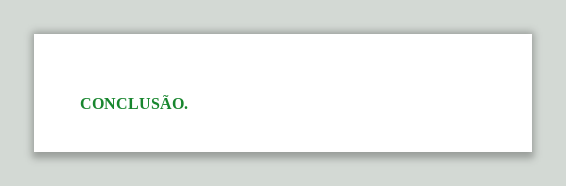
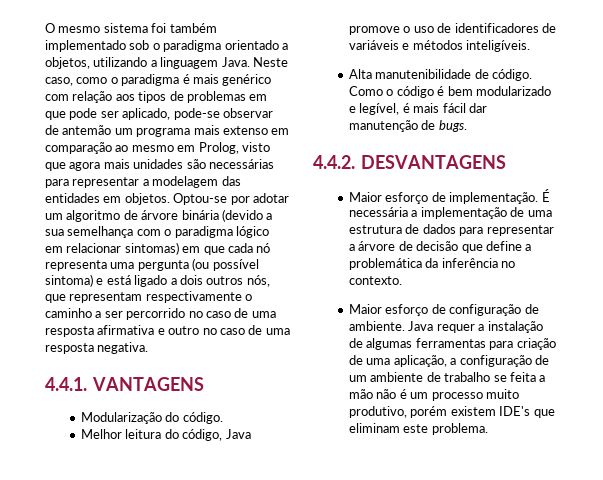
[80,95,188,109] CONCLUSÃO. -> [45,23,217,33] [45,40,288,52] [45,57,288,69] [45,74,272,86] [45,91,268,103] [45,108,273,120] [45,125,290,137] [45,142,270,154] [45,159,274,171] [45,176,241,188] [45,193,289,205] [45,209,273,222] [45,226,269,238] [45,242,271,255] [45,258,259,271] [45,274,270,287] [45,291,253,303] [45,308,276,320] [45,325,290,337] [45,342,149,354] [45,377,205,391] [81,412,223,424] [81,429,251,441] [349,23,556,35] [349,40,531,52] [349,69,533,81] [349,86,551,98] [349,103,487,115] [349,120,467,132] [313,155,507,169] [349,189,550,204] [349,207,552,219] [349,224,554,236] [349,241,532,253] [349,258,516,270] [349,276,403,285] [349,304,539,316] [349,321,543,333] [349,338,556,350] [349,355,549,367] [349,372,546,382] [349,389,519,401] [349,406,555,418] [349,423,488,435] O mesmo sistema foi também implementado sob o paradigma orientado a objetos, utilizando a linguagem Java. Neste caso, como o paradigma é mais genérico com relação aos tipos de problemas em que pode ser aplicado, pode-se observar de antemão um programa mais extenso em comparação ao mesmo em Prolog, visto que agora mais unidades são necessárias para representar a modelagem das entidades em objetos. Optou-se por adotar um algoritmo de árvore binária (devido a sua semelhança com o paradigma lógico em relacionar sintomas) em que cada nó representa uma pergunta (ou possível sintoma) e está ligado a dois outros nós, que representam respectivamente o caminho a ser percorrido no caso de uma resposta afirmativa e outro no caso de uma resposta negativa. // 4.4.1. VANTAGENS // Modularização do código. // Melhor leitura do código, Java promove o uso de identificadores de variáveis e métodos inteligíveis. // Alta manutenibilidade de código. Como o código é bem modularizado e legível, é mais fácil dar manutenção de bugs. // 4.4.2. DESVANTAGENS // Maior esforço de implementação. É necessária a implementação de uma estrutura de dados para representar a árvore de decisão que define a problemática da inferência no contexto. // Maior esforço de configuração de ambiente. Java requer a instalação de algumas ferramentas para criação de uma aplicação, a configuração de um ambiente de trabalho se feita a mão não é um processo muito produtivo, porém existem IDE's que eliminam este problema.

